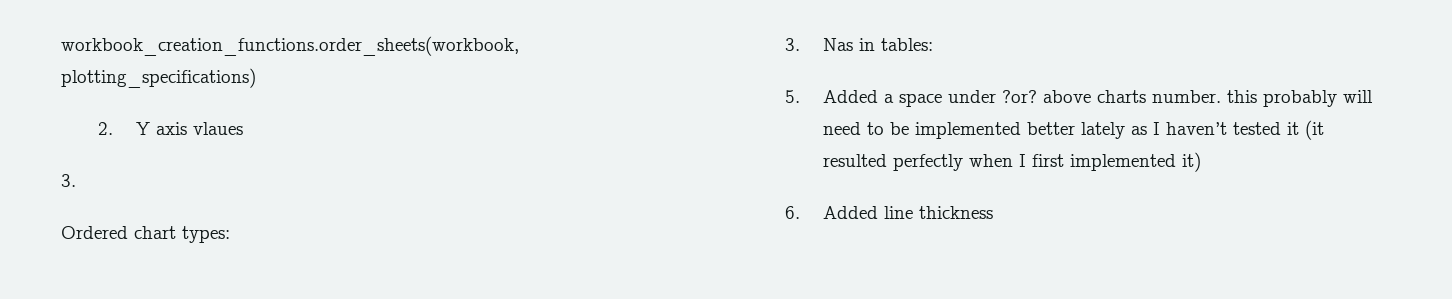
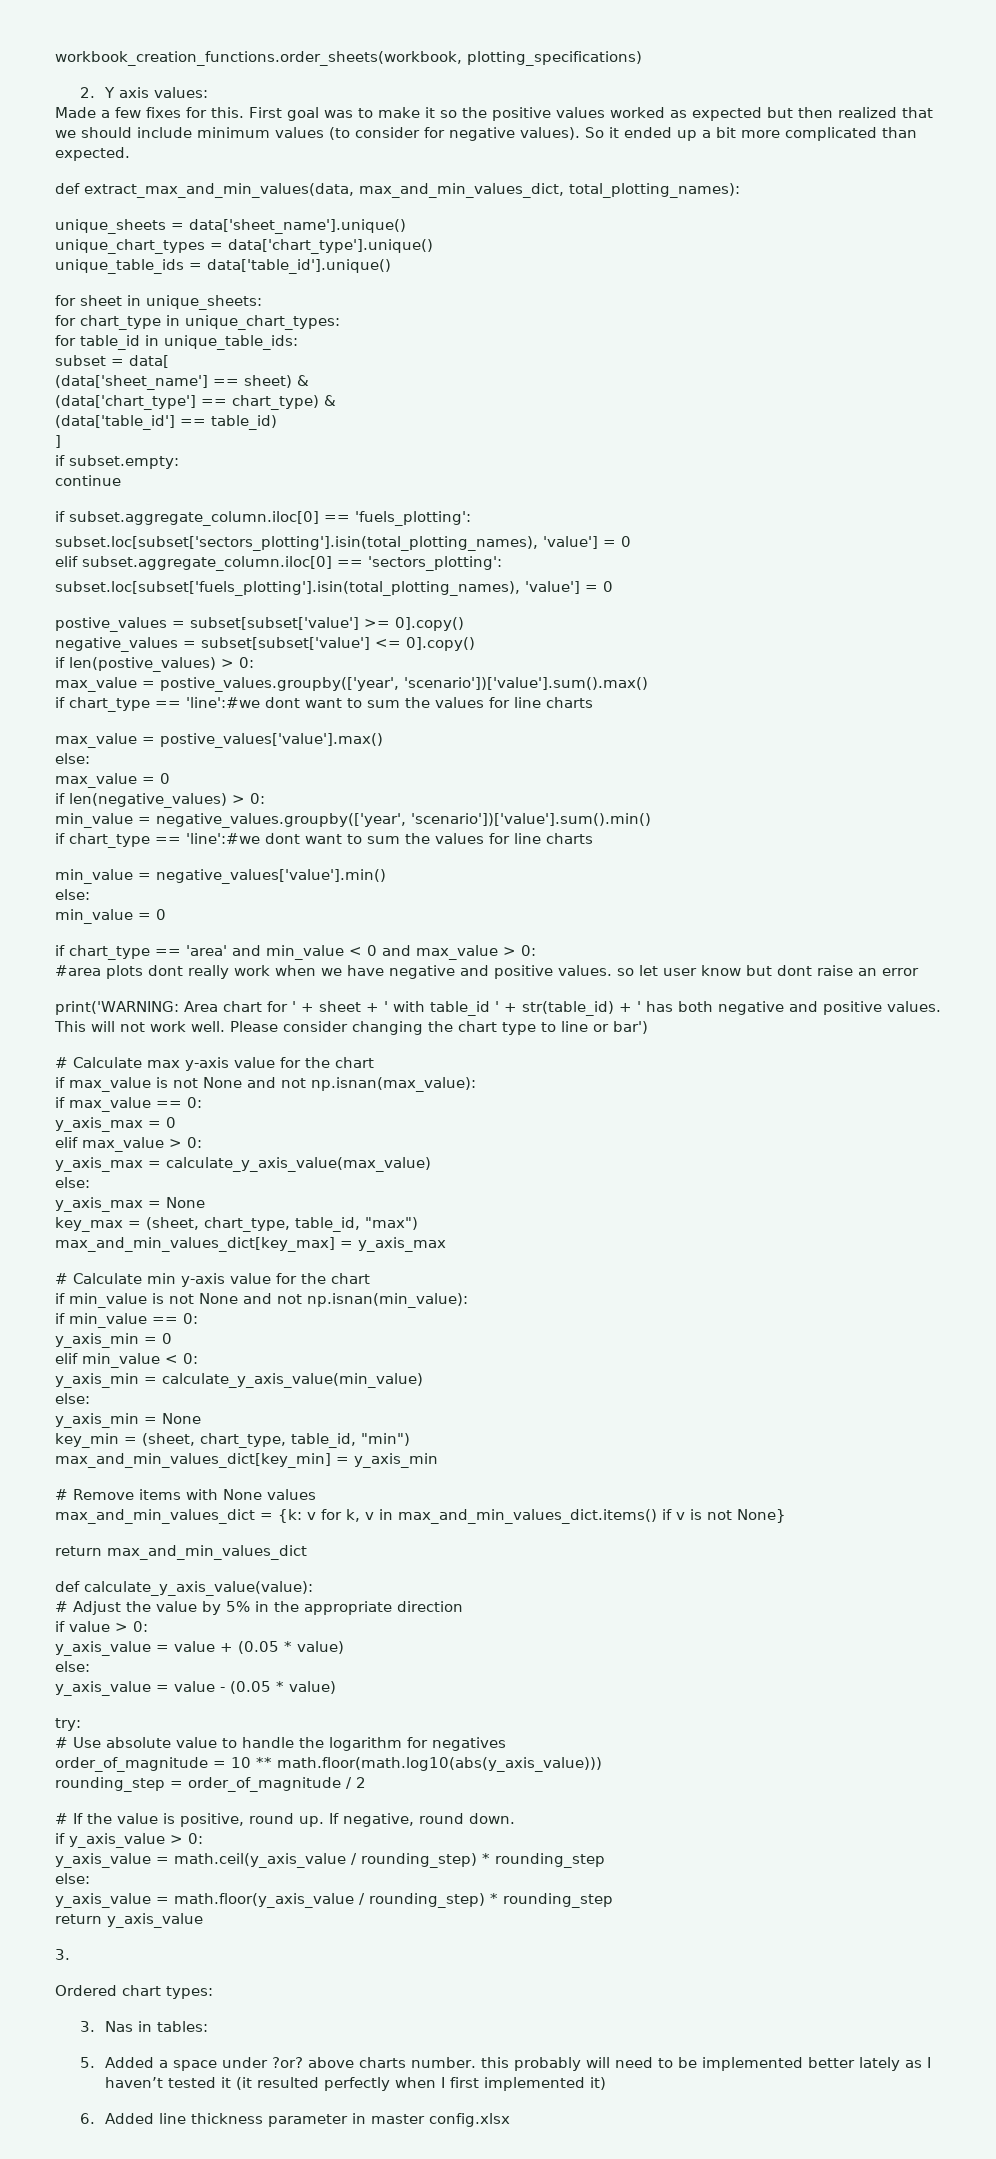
[192,122,243,135] vlaues -> [154,87,209,98] [55,107,933,121] [55,127,917,141] [55,147,130,161] [55,183,740,198] [55,219,406,234] [55,239,433,254] [55,259,391,274] [55,295,262,310] [55,315,340,330] [55,335,298,350] [55,355,169,368] [55,375,309,390] [55,395,336,410] [55,415,277,430] [55,435,61,448] [55,455,179,469] [55,475,121,486] [55,511,471,526] [55,536,631,551] [55,556,502,571] [55,581,613,596] [55,617,464,632] [55,637,475,652] [55,657,254,672] [55,677,648,692] [55,697,593,712] [55,733,383,748] [55,753,90,764] [55,773,170,788] [55,793,265,808] [55,813,651,828] [55,833,593,848] [55,869,386,884] [55,889,90,900] [55,909,166,924] [55,945,536,960] [55,965,919,979] [55,1001,941,1016] [54,1021,648,1035] [55,1057,374,1071] [55,1077,476,1092] [55,1097,202,1112] [55,1117,176,1132] [55,1137,202,1152] [55,1157,431,1172] [55,1177,90,1188] [55,1197,205,1212] [55,1217,418,1232] [55,1237,446,1252] [55,1273,370,1287] [55,1293,468,1308] [55,1313,198,1328] [55,1333,172,1348] [55,1353,198,1368] [55,1373,423,1388] [55,1393,90,1404] [55,1413,201,1428] [55,1433,410,1448] [55,1453,438,1468] [55,1489,316,1500] [55,1509,786,1524] [55,1545,307,1560] [55,1581,313,1596] [55,1601,463,1615] [55,1621,148,1632] [55,1641,344,1656] [55,1661,90,1672] [55,1681,336,1696] [55,1718,81,1731] [55,1737,506,1751] [55,1757,602,1772] [55,1777,366,1792] [55,1813,515,1827] [55,1833,203,1848] [55,1853,605,1868] [55,1873,90,1884] [55,1893,613,1908] [55,1913,203,1928] values: // Made a few fixes for this. First goal was to make it so the positive values worked as expected but then realized that we should include minimum values (to consider for negative values). So it ended up a bit more complicated than expected. // def extract_max_and_min_values(data, max_and_min_values_dict, total_plotting_names): // unique_sheets = data['sheet_name'].unique() // unique_chart_types = data['chart_type'].unique() // unique_table_ids = data['table_id'].unique() // for sheet in unique_sheets: // for chart_type in unique_chart_types: // for table_id in unique_table_ids: // subset = data[ // (data['sheet_name'] == sheet) & // (data['chart_type'] == chart_type) & // (data['table_id'] == table_id) // ] // if subset.empty: // continue // if subset.aggregate_column.iloc[0] == 'fuels_plotting': // subset.loc[subset['sectors_plotting'].isin(total_plotting_names), 'value'] = 0 // elif subset.aggregate_column.iloc[0] == 'sectors_plotting': // subset.loc[subset['fuels_plotting'].isin(total_plotting_names), 'value'] = 0 // postive_values = subset[subset['value'] >= 0].copy() // negative_values = subset[subset['value'] <= 0].copy() // if len(postive_values) > 0: // max_value = postive_values.groupby(['year', 'scenario'])['value'].sum().max() // if chart_type == 'line':#we dont want to sum the values for line charts // max_value = postive_values['value'].max() // else: // max_value = 0 // if len(negative_values) > 0: // min_value = negative_values.groupby(['year', 'scenario'])['value'].sum().min() // if chart_type == 'line':#we dont want to sum the values for line charts // min_value = negative_values['value'].min() // else: // min_value = 0 // if chart_type == 'area' and min_value < 0 and max_value > 0: // #area plots dont really work when we have negative and positive values. so let user know but dont raise an error // print('WARNING: Area chart for ' + sheet + ' with table_id ' + str(table_id) + ' has both negative and positive values. This will not work well. Please consider changing the chart type to line or bar') // # Calculate max y-axis value for the chart // if max_value is not None and not np.isnan(max_value): // if max_value == 0: // y_axis_max = 0 // elif max_value > 0: // y_axis_max = calculate_y_axis_value(max_value) // else: // y_axis_max = None // key_max = (sheet, chart_type, table_id, "max") // max_and_min_values_dict[key_max] = y_axis_max // # Calculate min y-axis value for the chart // if min_value is not None and not np.isnan(min_value): // if min_value == 0: // y_axis_min = 0 // elif min_value < 0: // y_axis_min = calculate_y_axis_value(min_value) // else: // y_axis_min = None // key_min = (sheet, chart_type, table_id, "min") // max_and_min_values_dict[key_min] = y_axis_min // # Remove items with None values // max_and_min_values_dict = {k: v for k, v in max_and_min_values_dict.items() if v is not None} // return max_and_min_values_dict // def calculate_y_axis_value(value): // # Adjust the value by 5% in the appropriate direction // if value > 0: // y_axis_value = value + (0.05 * value) // else: // y_axis_value = value - (0.05 * value) // try: // # Use absolute value to handle the logarithm for negatives // order_of_magnitude = 10 ** math.floor(math.log10(abs(y_axis_value))) // rounding_step = order_of_magnitude / 2 // # If the value is positive, round up. If negative, round down. // if y_axis_value > 0: // y_axis_value = math.ceil(y_axis_value / rounding_step) * rounding_step // else: // y_axis_value = math.floor(y_axis_value / rounding_step) * rounding_step // return y_axis_value
(993, 212) none -> [268,2113,511,2127] parameter in master config.xlsx

